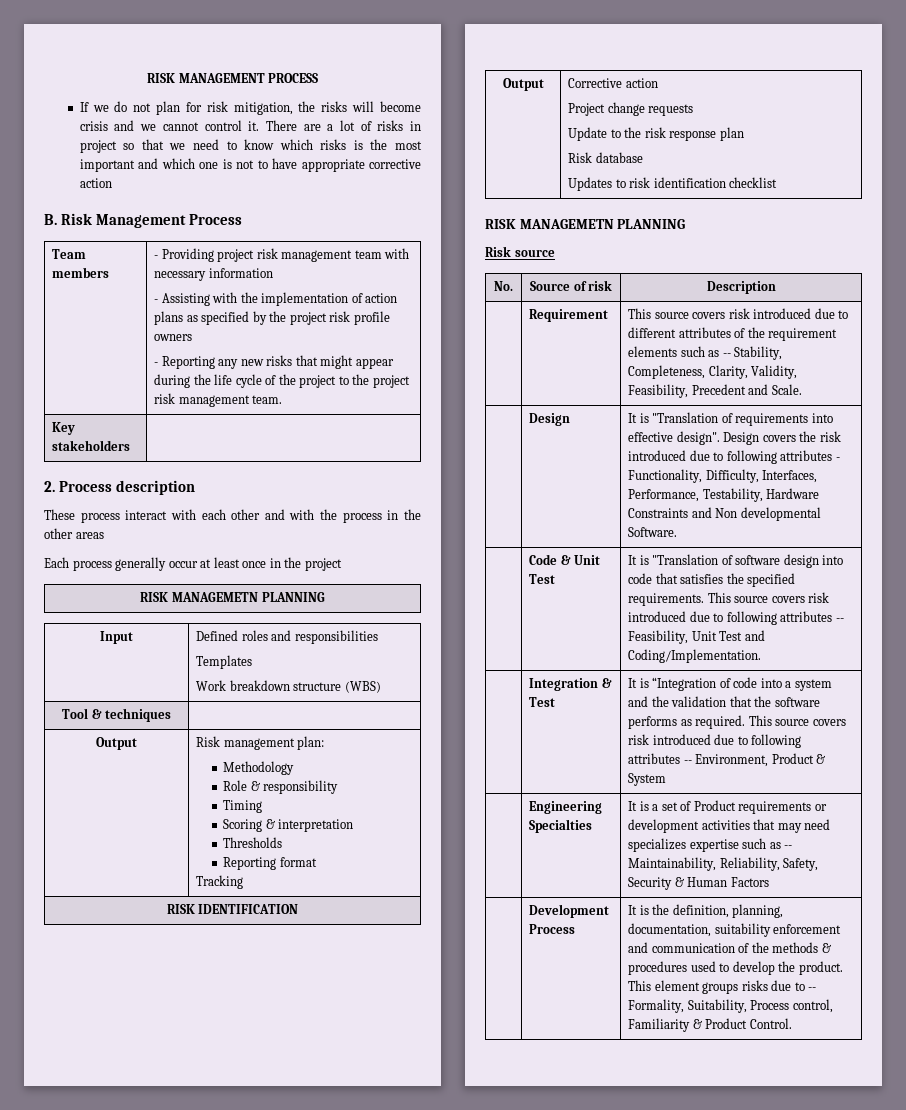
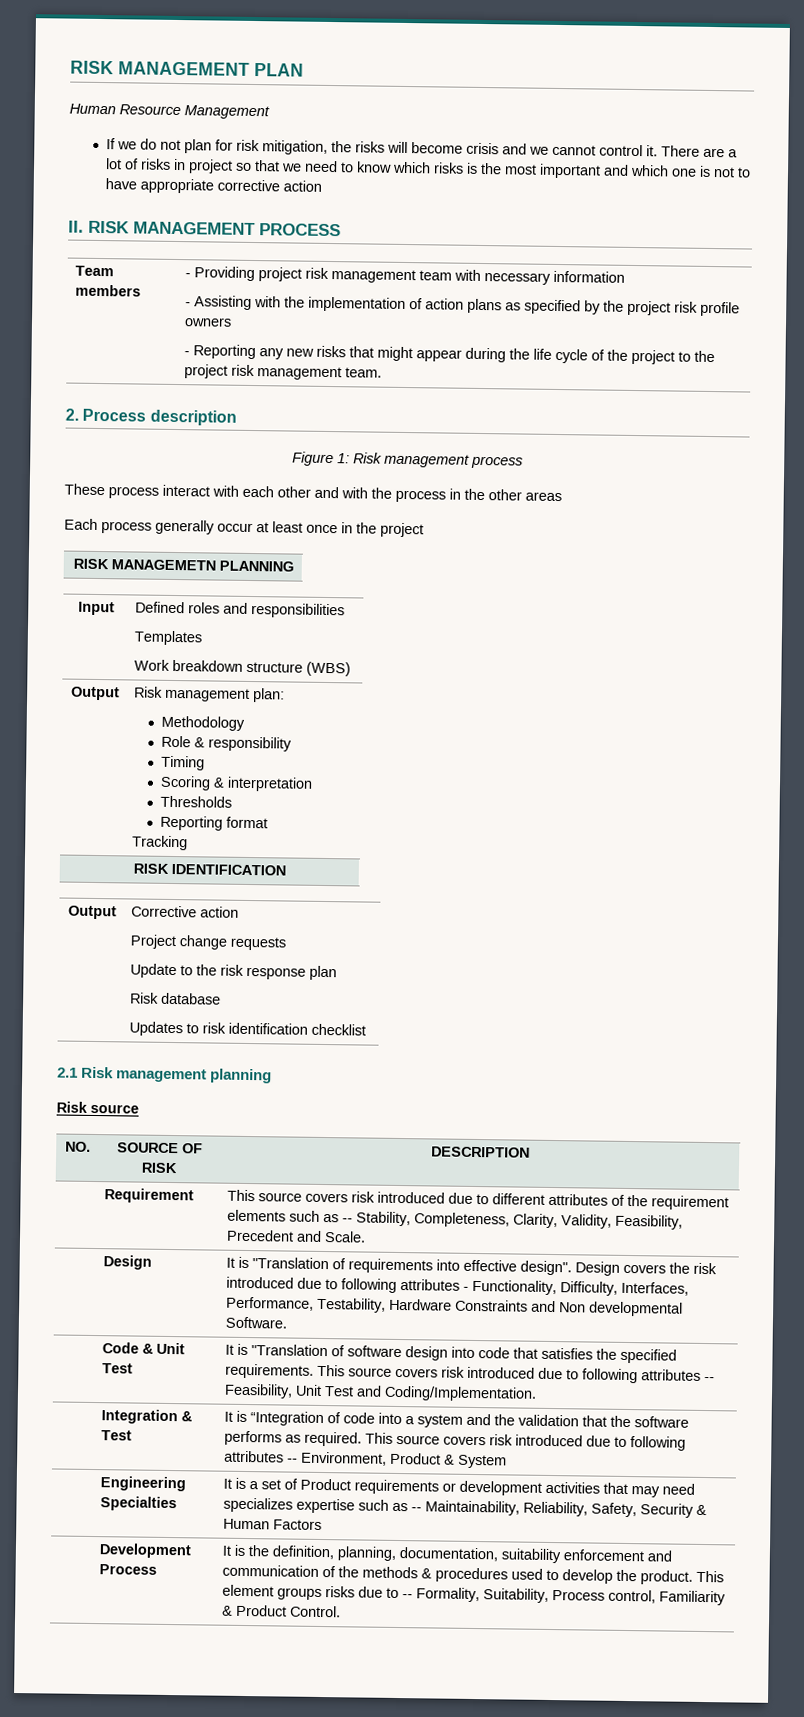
[146,73,319,83] RISK MANAGEMENT PROCESS -> [70,60,304,77] [69,103,270,120] RISK MANAGEMENT PLAN // Human Resource Management
[44,213,243,228] B. Risk Management Process -> [68,220,341,237] II. RISK MANAGEMENT PROCESS
[52,422,76,435] [52,440,131,451] // Key stakeholders | -> (382, 372) none
(195, 487) none -> [292,451,523,469] // Figure 1: Risk management process
[61,708,172,722] // Tool & techniques | -> (351, 669) none
[485,219,686,229] [485,246,555,257] [494,281,513,291] [529,280,613,291] [706,281,776,294] RISK MANAGEMETN PLANNING // Risk source // No. | Source of risk | Description -> [57,1066,273,1084] [56,1101,139,1114] [64,1141,91,1152] [116,1142,203,1154] [141,1162,177,1174] [431,1146,530,1158] 2.1 Risk management planning // Risk source // NO. | SOURCE OF RISK | DESCRIPTION

